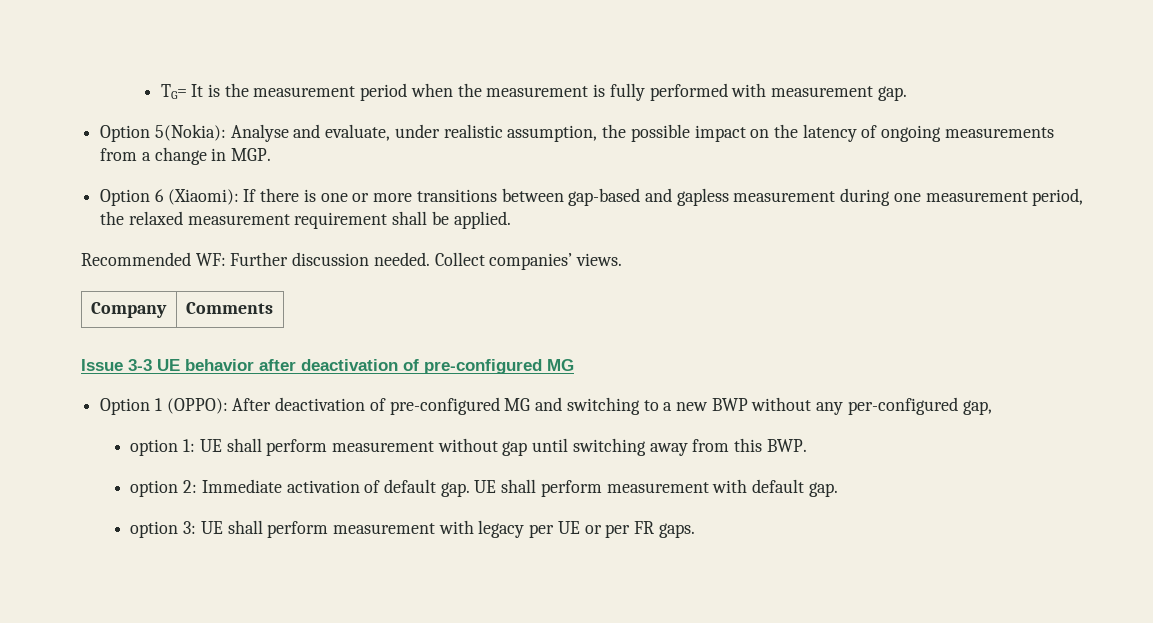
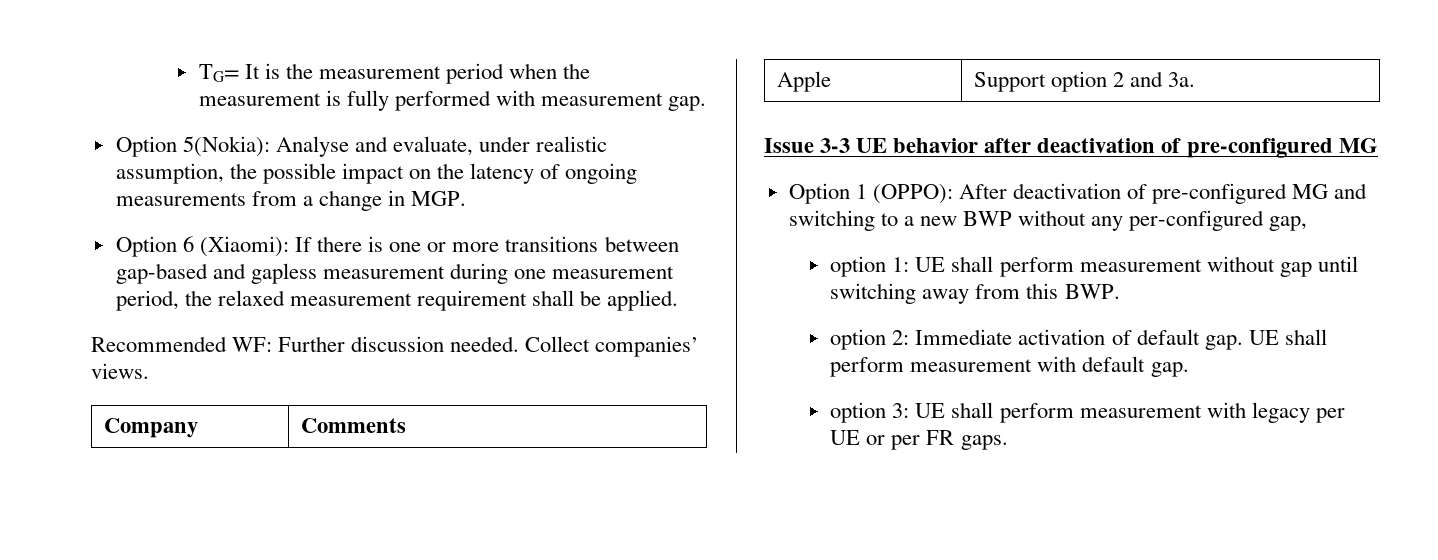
(273, 308) none -> [776,71,831,92] [973,71,1196,92] // Apple | Support option 2 and 3a.

